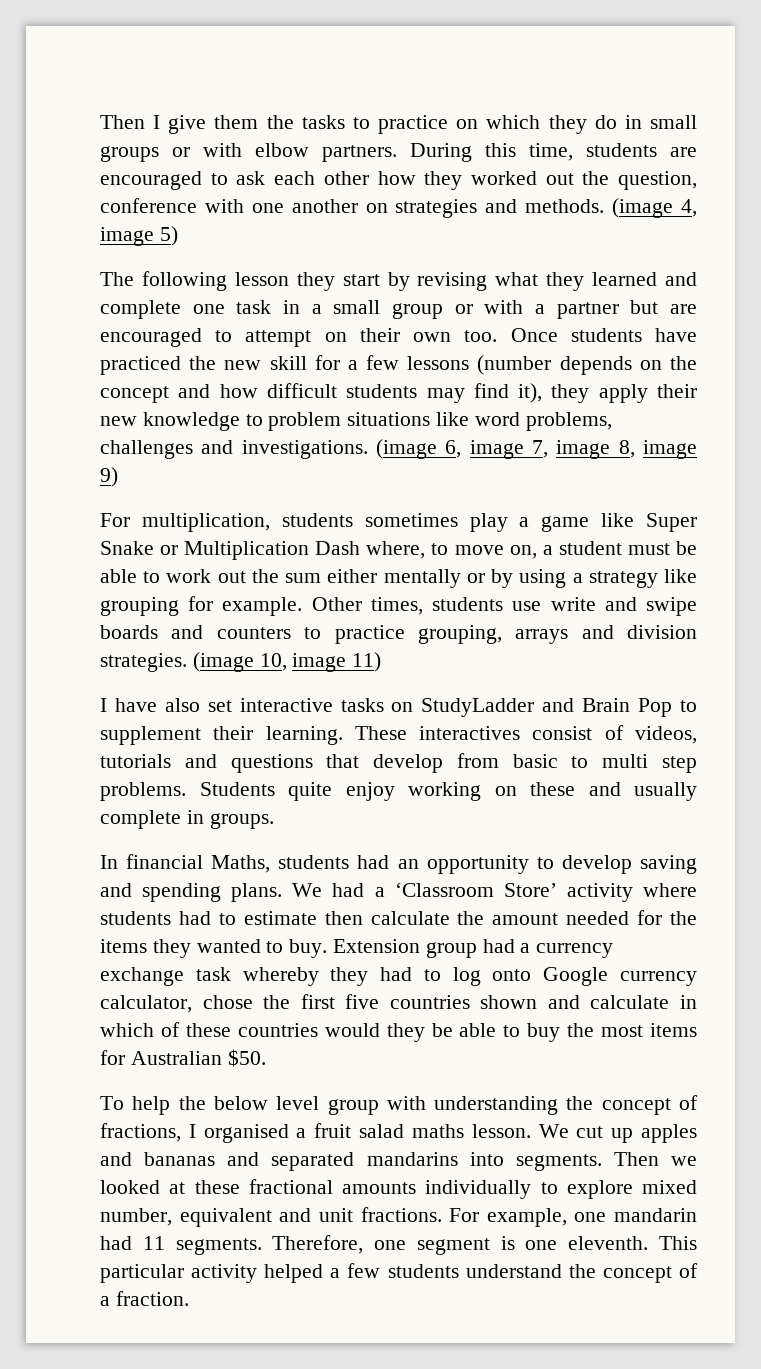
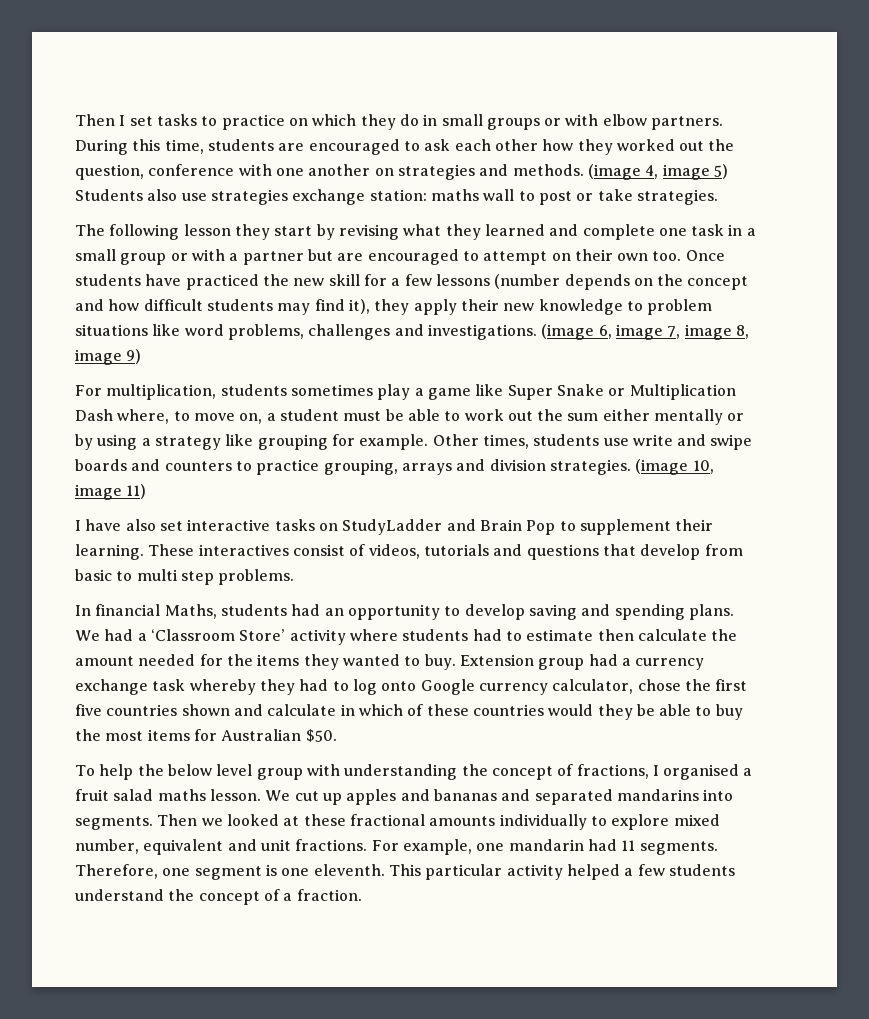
[168,115,294,134] give them the -> [129,116,153,126] set
(178, 236) none -> [75,189,718,205] Students also use strategies exchange station: maths wall to post or take strategies.
[199,782,697,801] [100,810,274,829] Students quite enjoy working on these and usually complete in groups. -> (295, 577) none

